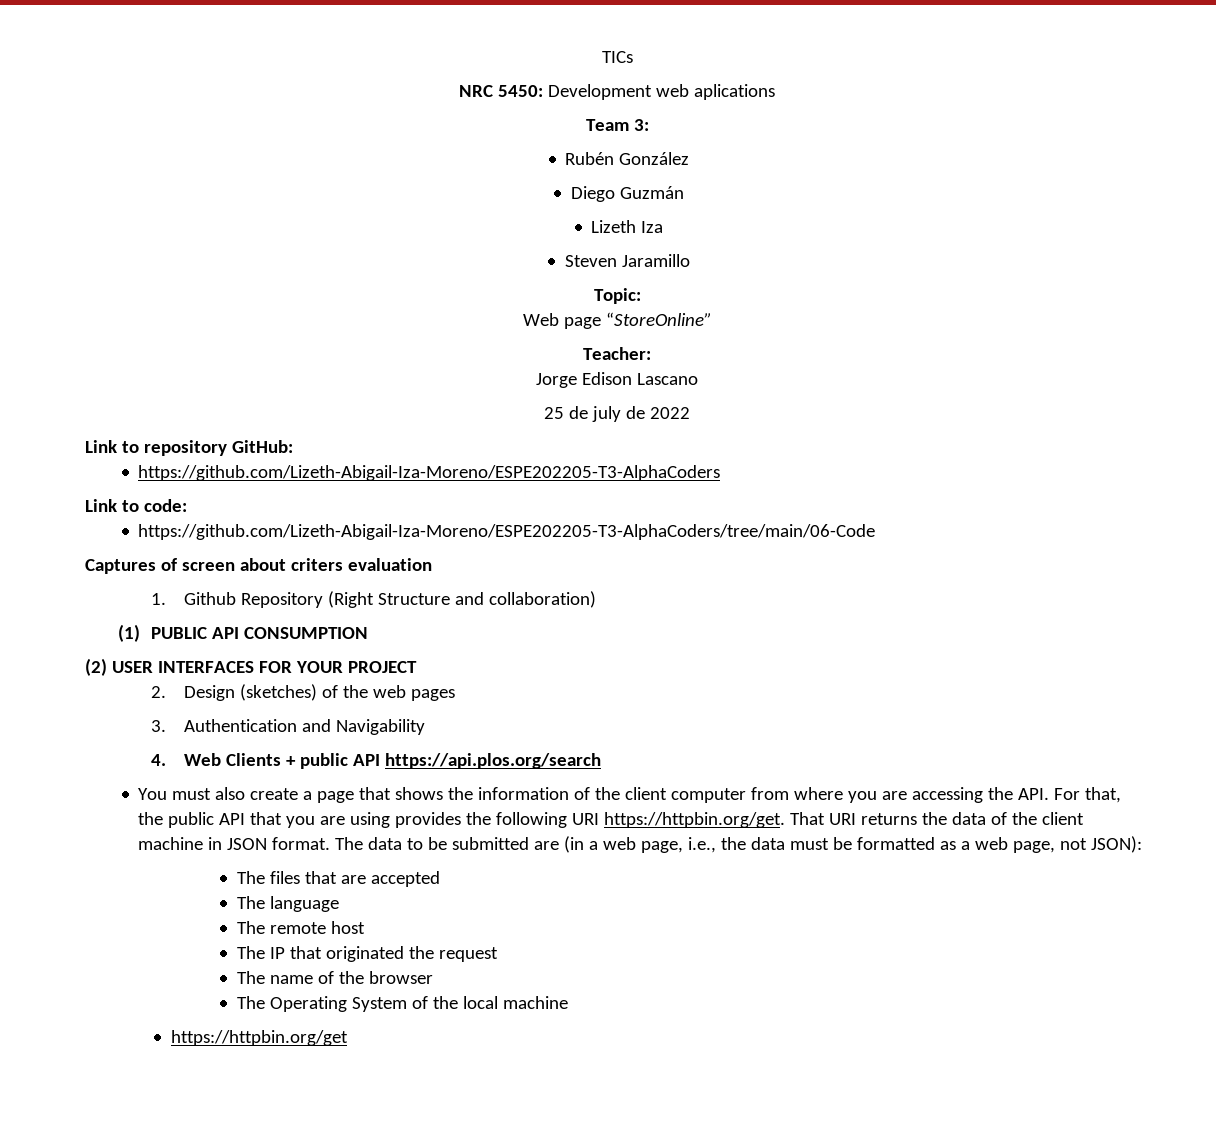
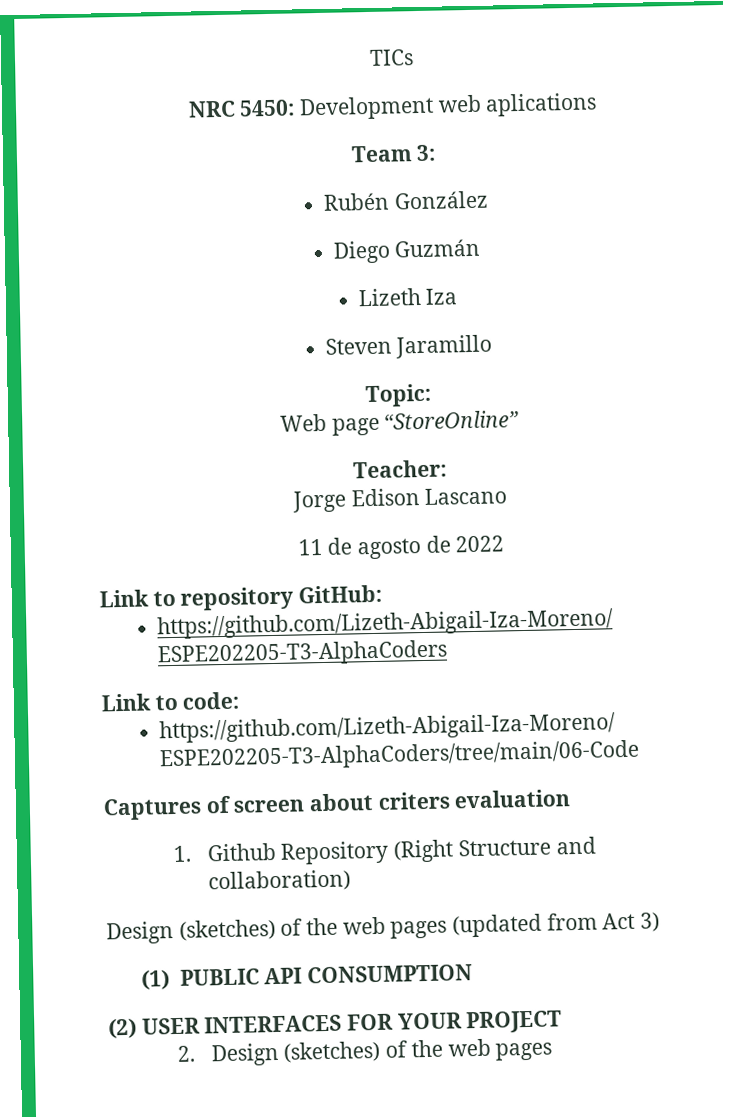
[544,406,621,422] 25 de july -> [297,537,421,560] 11 de agosto
(596, 599) none -> [106,912,661,945] // Design (sketches) of the web pages (updated from Act 3)
[150,719,425,735] [150,753,601,769] [138,787,1122,803] [138,812,1085,828] [138,836,1143,853] [236,871,440,887] [236,896,339,912] [236,921,365,934] [236,946,498,962] [236,971,433,984] [236,996,568,1012] [171,1030,349,1046] // 3. Authentication and Navigability // 4. Web Clients + public API https://api.plos.org/search // You must also create a page that shows the information of the client computer from where you are accessing the API. For that, the public API that you are using provides the following URI https://httpbin.org/get. That URI returns the data of the client machine in JSON format. The data to be submitted are (in a web page, i.e., the data must be formatted as a web page, not JSON): // The files that are accepted // The language // The remote host // The IP that originated the request // The name of the browser // The Operating System of the local machine // https://httpbin.org/get -> (553, 1051) none

